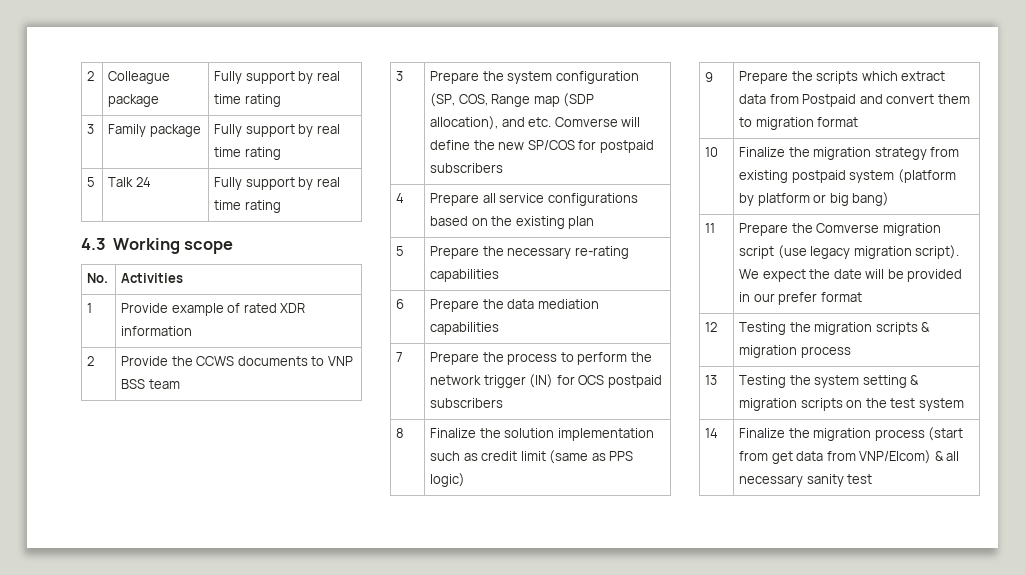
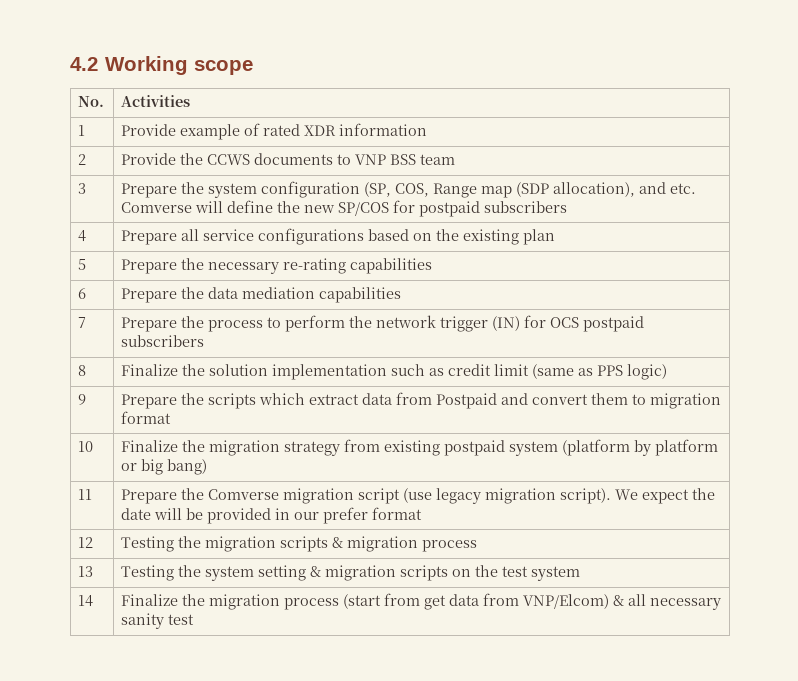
[87,71,95,81] [108,71,171,84] [108,94,160,107] [214,71,340,84] [214,94,281,107] [87,124,95,134] [108,124,201,137] [214,124,340,137] [214,147,281,160] [87,177,96,187] [108,177,151,187] [214,177,340,190] [214,200,281,213] [81,238,106,250] 2 | Colleague package | Fully support by real time rating // 3 | Family package | Fully support by real time rating // 5 | Talk 24 | Fully support by real time rating // 4.3 -> [70,57,98,71] 4.2

